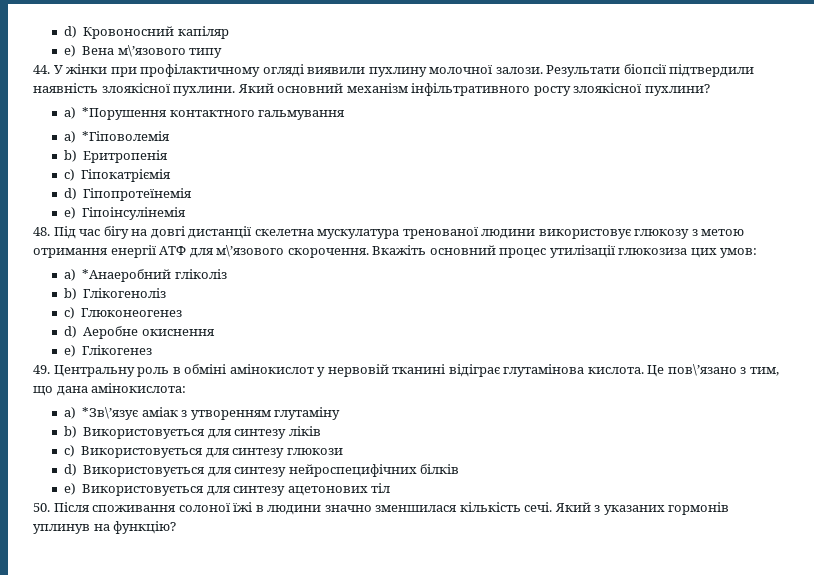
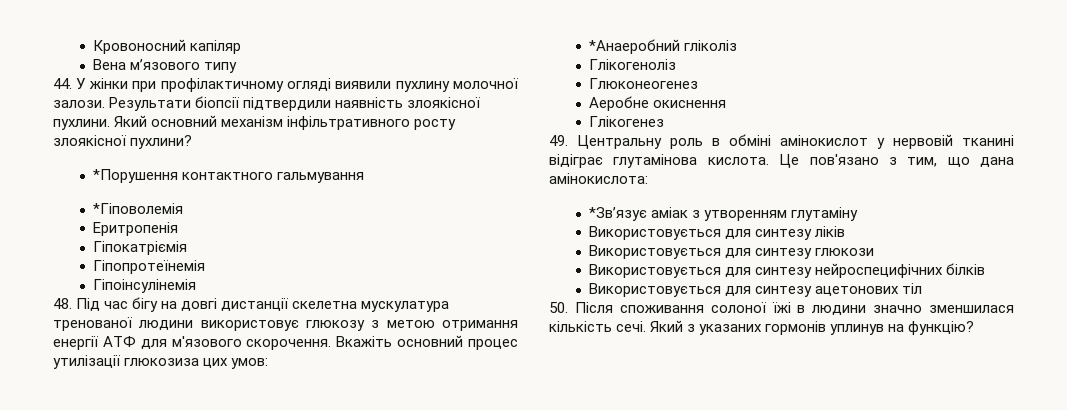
[63,26,77,38] d) -> (93, 46) none
[63,45,186,57] e) Вена м\’язового -> [93,59,201,70] Вена м’язового
[63,107,76,119] a) -> (193, 142) none
[63,131,76,143] a) -> (365, 177) none
[63,150,77,162] b) -> (184, 208) none
[63,169,75,181] c) -> (179, 229) none
[63,188,77,200] d) -> (188, 248) none
[63,207,76,219] e) -> (206, 267) none
[216,245,285,257] м\’язового -> [171,336,242,347] м'язового
[63,269,76,281] a) -> (269, 363) none
[63,288,77,300] b) -> (738, 45) none
[63,307,75,319] c) -> (677, 64) none
[63,326,77,338] d) -> (699, 83) none
[63,345,76,357] e) -> (727, 104) none
[667,364,737,376] пов\’язано -> [809,154,879,165] пов'язано
[63,407,139,420] a) *Зв\’язує -> [589,207,648,221] *Зв’язує
[63,426,77,438] b) -> (859, 214) none
[63,445,75,457] c) -> (846, 231) none
[63,464,77,476] d) -> (875, 252) none
[63,483,76,495] e) -> (986, 269) none

